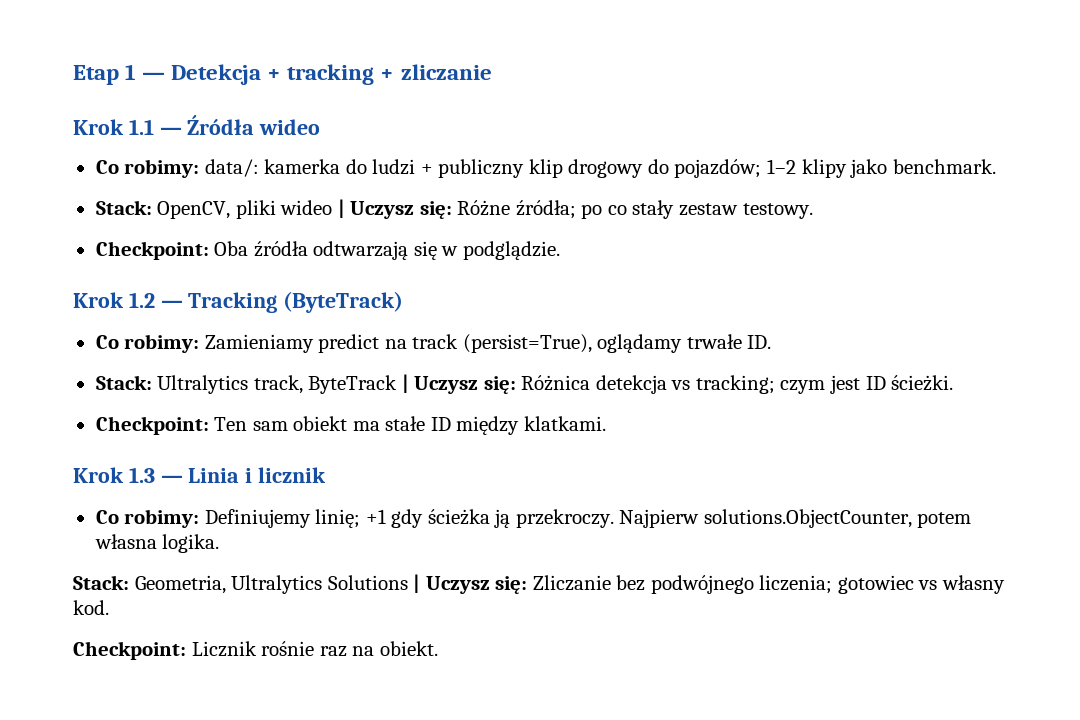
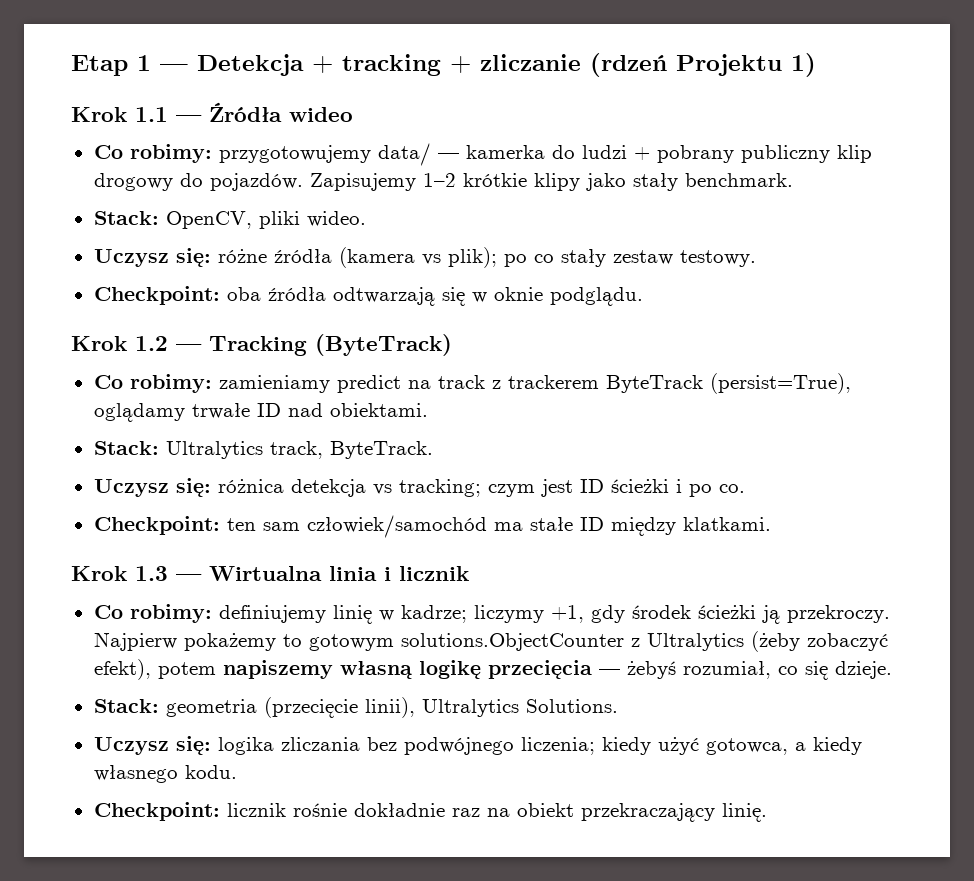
(492, 72) none -> [590,53,816,77] (rdzeń Projektu 1)
[204,159,259,177] data/: -> [218,143,459,166] przygotowujemy data/ —
(433, 169) none -> [656,145,734,163] pobrany
[674,159,796,178] pojazdów; 1–2 -> [209,173,527,191] pojazdów. Zapisujemy 1–2 krótkie
(888, 168) none -> [632,173,678,191] stały
[280,199,576,219] wideo | Uczysz się: Różne źródła; -> [306,211,366,227] [93,247,497,268] wideo. // Uczysz się: różne źródła (kamera vs plik);
[214,241,249,256] Oba -> [226,287,261,301] oba
[462,241,560,260] podglądzie. -> [493,287,643,306] oknie podglądu.
[204,334,314,353] Zamieniamy -> [218,375,330,393] zamieniamy
[462,334,772,353] (persist=True), oglądamy trwałe ID. -> [491,373,851,394] [93,403,428,422] z trackerem ByteTrack (persist=True), oglądamy trwałe ID nad obiektami.
[308,374,591,394] ByteTrack | Uczysz się: Różnica -> [329,441,433,459] [93,478,284,497] ByteTrack. // Uczysz się: różnica
[891,375,954,391] [95,416,348,435] ścieżki. // Checkpoint: Ten sam obiekt -> [610,479,745,497] [93,515,487,538] ścieżki i po co. // Checkpoint: ten sam człowiek/samochód
[188,468,240,483] Linia -> [209,566,377,581] Wirtualna linia
[204,509,972,528] [94,534,220,553] [73,574,1005,594] [73,600,109,615] [73,641,438,660] Definiujemy linię; +1 gdy ścieżka ją przekroczy. Najpierw solutions.ObjectCounter, potem własna logika. // Stack: Geometria, Ultralytics Solutions | Uczysz się: Zliczanie bez podwójnego liczenia; gotowiec vs własny kod. // Checkpoint: Licznik rośnie raz na obiekt. -> [218,605,890,624] [93,631,888,652] [93,659,892,680] [93,697,618,718] [93,736,862,755] [93,765,237,783] [93,802,767,822] definiujemy linię w kadrze; liczymy +1, gdy środek ścieżki ją przekroczy. Najpierw pokażemy to gotowym solutions.ObjectCounter z Ultralytics (żeby zobaczyć efekt), potem napiszemy własną logikę przecięcia — żebyś rozumiał, co się dzieje. // Stack: geometria (przecięcie linii), Ultralytics Solutions. // Uczysz się: logika zliczania bez podwójnego liczenia; kiedy użyć gotowca, a kiedy własnego kodu. // Checkpoint: licznik rośnie dokładnie raz na obiekt przekraczający linię.

